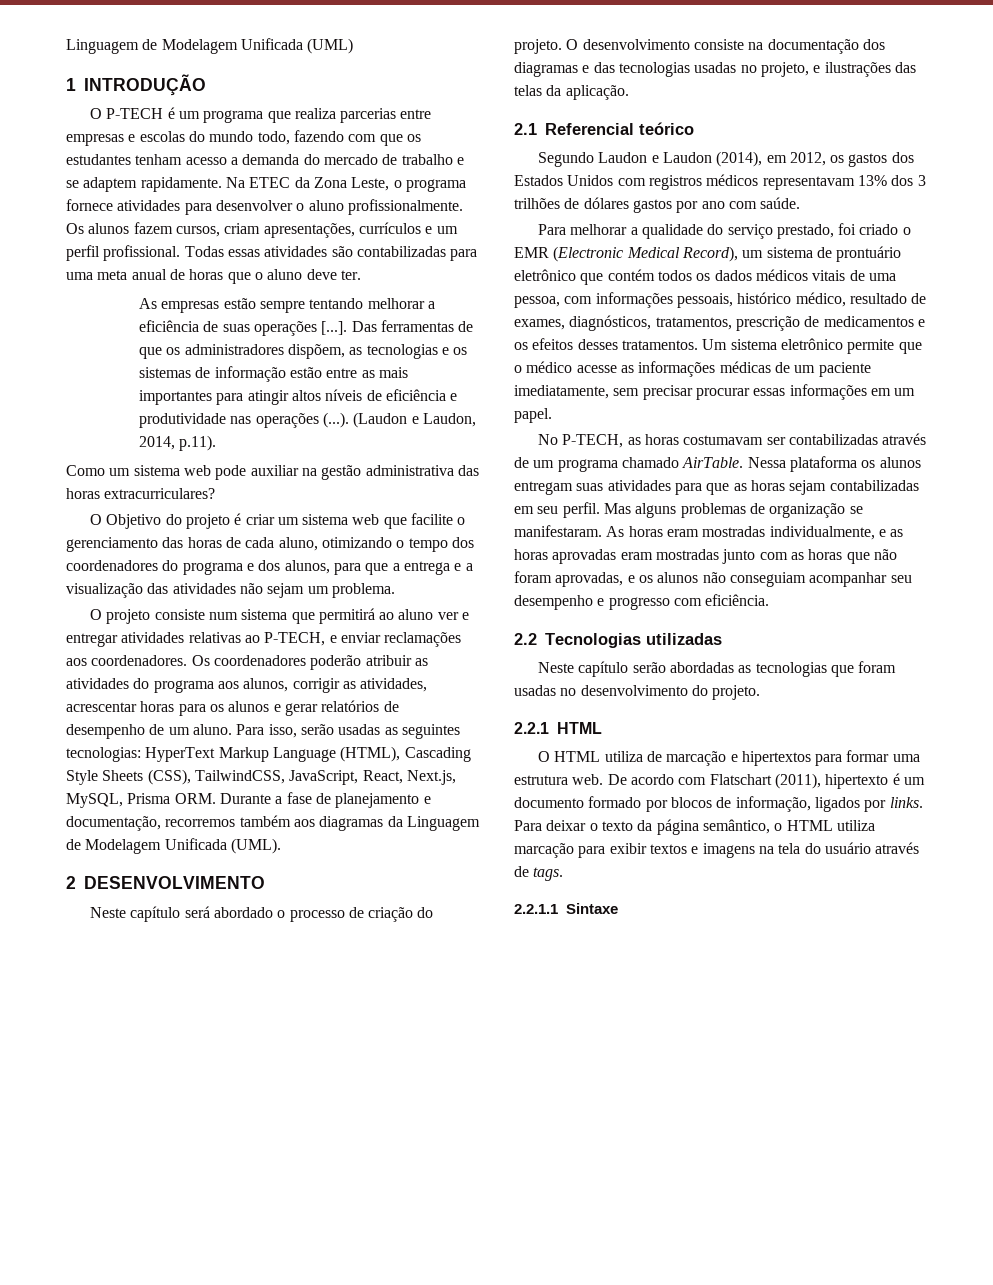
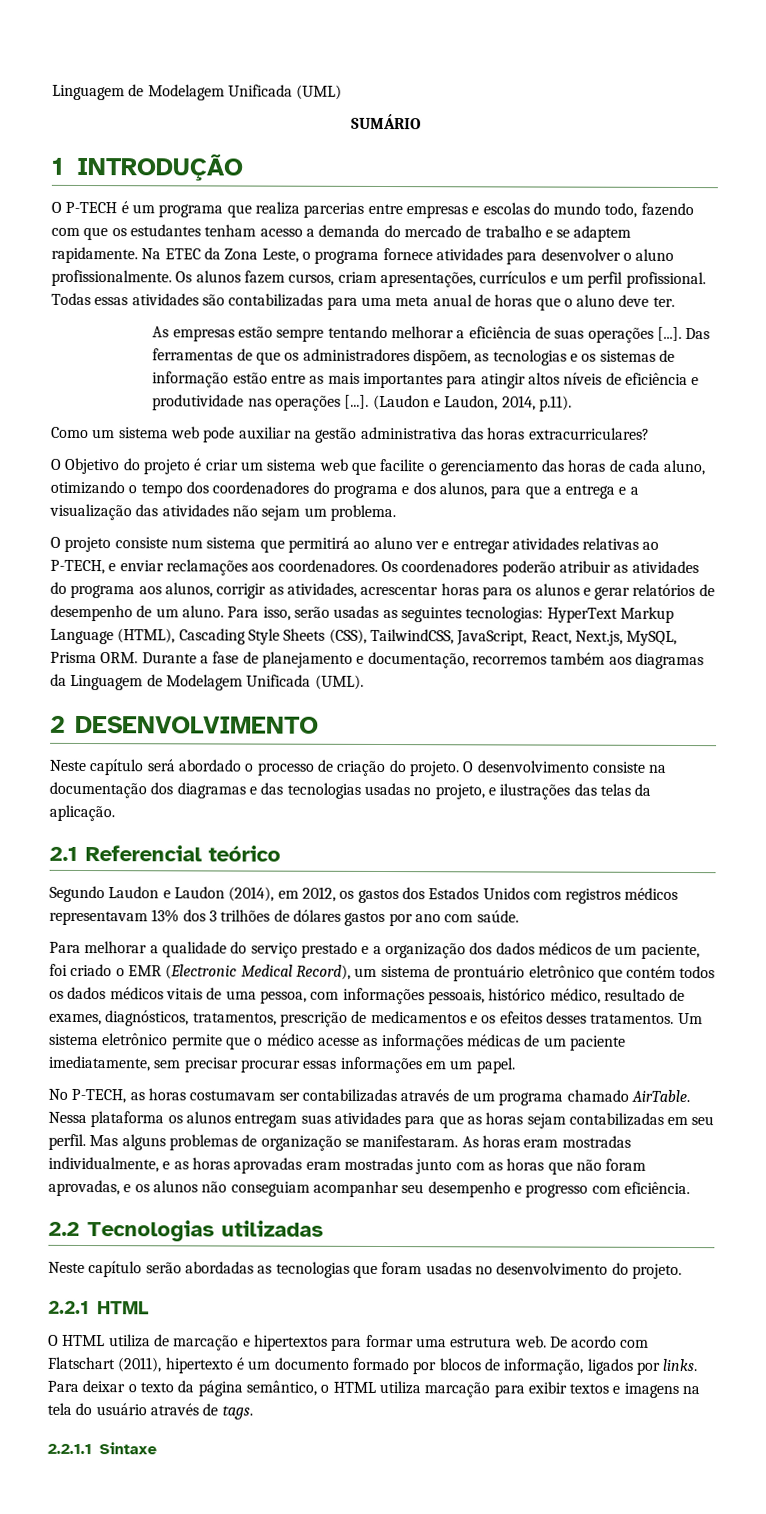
(354, 46) none -> [350,113,421,130] // SUMÁRIO
[322,412,349,428] (...). -> [344,394,370,409] [...].
[776,224,834,239] prestado, -> [300,941,700,960] prestado e a organização dos dados médicos de um paciente,

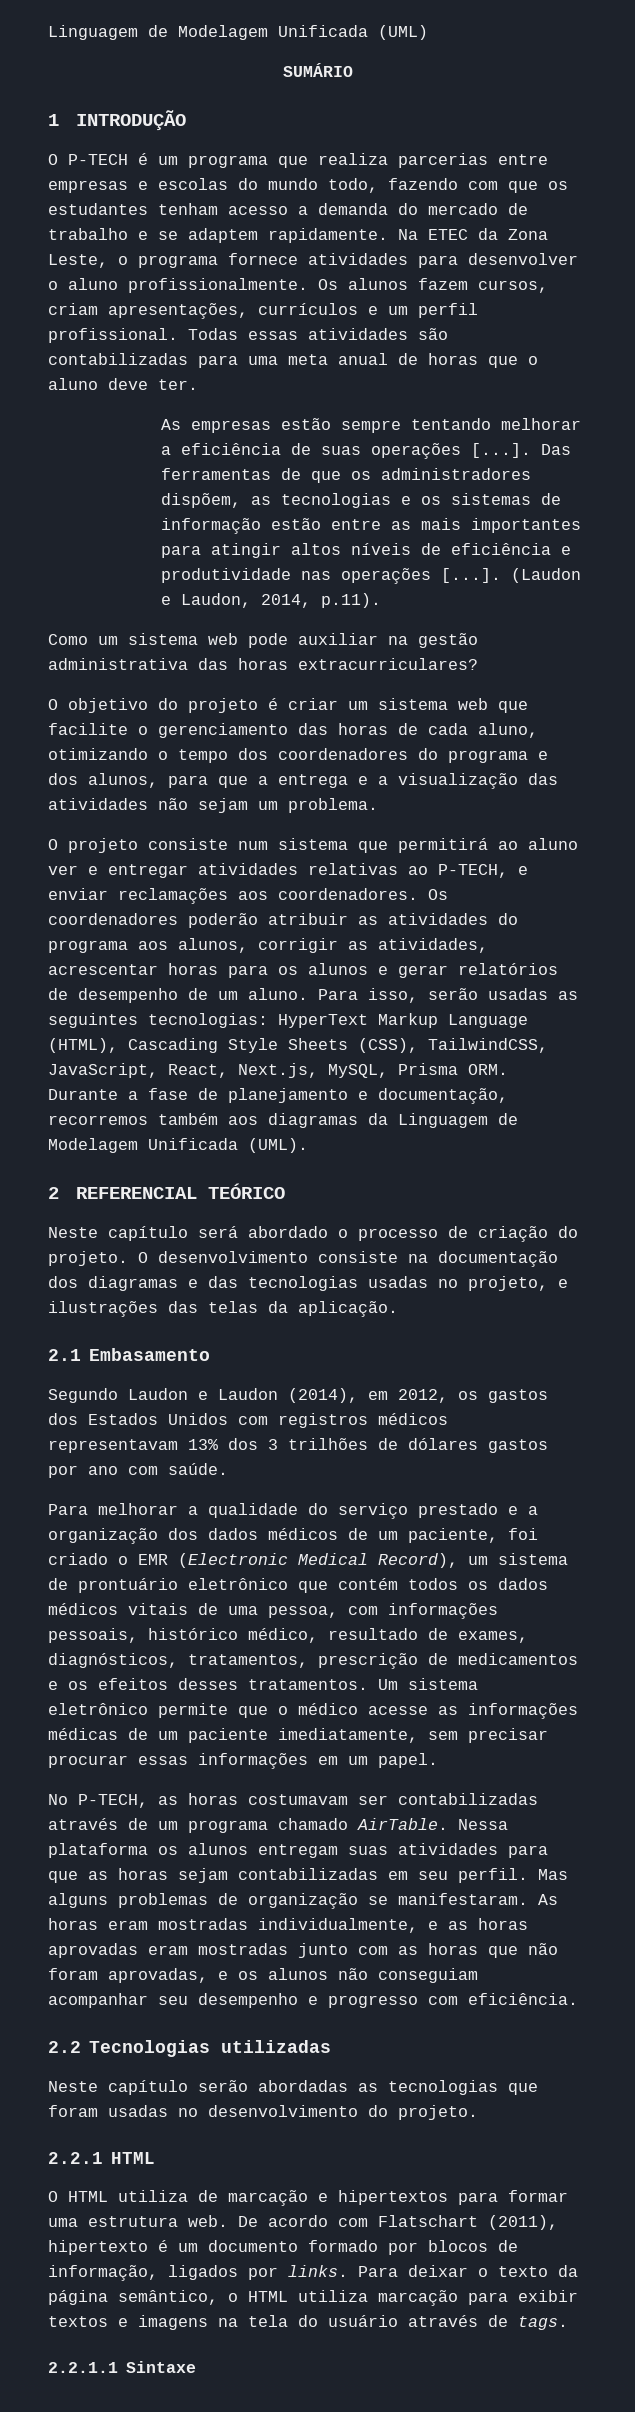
[64,457,120,475] Objetivo -> [68,698,148,713] objetivo
[75,715,320,734] DESENVOLVIMENTO -> [76,1183,286,1199] REFERENCIAL TEÓRICO
[85,845,281,862] Referencial teórico -> [89,1348,211,1361] Embasamento

